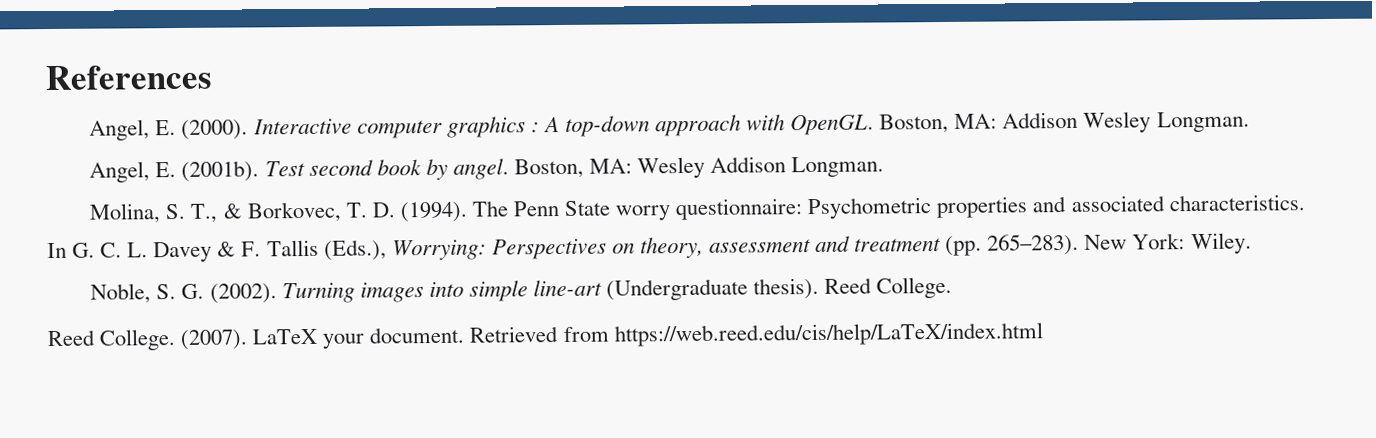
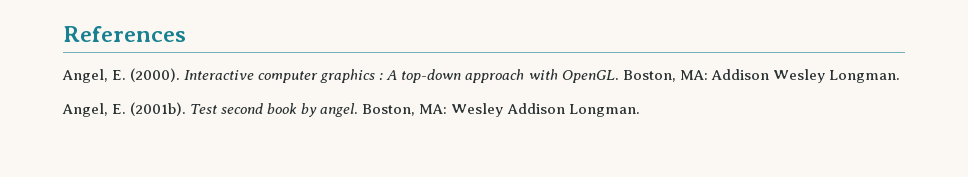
[89,194,1305,224] [47,232,1252,263] [90,276,953,304] [47,322,1043,351] // Molina, S. T., & Borkovec, T. D. (1994). The Penn State worry questionnaire: Psychometric properties and associated characteristics. In G. C. L. Davey & F. Tallis (Eds.), Worrying: Perspectives on theory, assessment and treatment (pp. 265–283). New York: Wiley. // Noble, S. G. (2002). Turning images into simple line-art (Undergraduate thesis). Reed College. // Reed College. (2007). LaTeX your document. Retrieved from https://web.reed.edu/cis/help/LaTeX/index.html -> (640, 110) none

